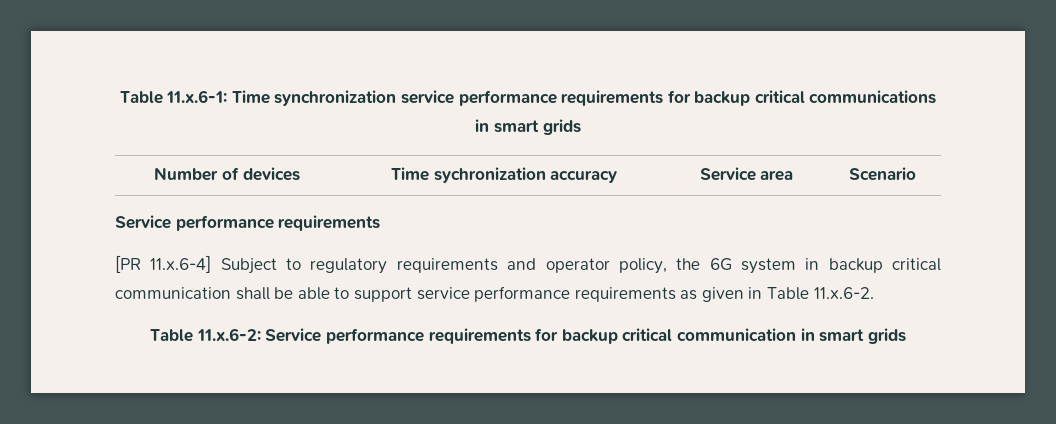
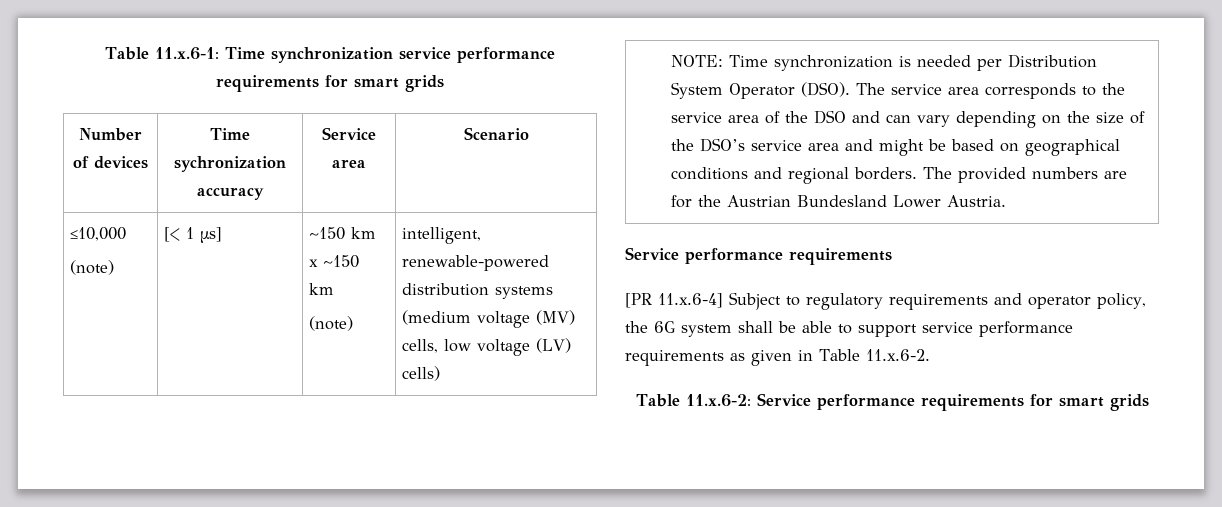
[694,90,937,106] [475,119,490,132] backup critical communications in -> (348, 81) none
(916, 174) none -> [70,227,127,241] [70,260,115,275] [164,227,223,243] [309,227,377,240] [309,255,360,268] [309,283,335,295] [309,316,354,331] [402,227,482,244] [402,255,550,271] [402,283,554,299] [402,310,576,328] [402,338,572,356] [402,366,441,381] [670,54,1097,71] [670,82,1125,99] [670,110,1145,128] [670,138,1120,156] [670,167,1127,184] [670,195,1006,208] // ≤10,000 // (note) | [< 1 µs] | ~150 km x ~150 km // (note) | intelligent, renewable-powered distribution systems (medium voltage (MV) cells, low voltage (LV) cells) // NOTE: Time synchronization is needed per Distribution System Operator (DSO). The service area corresponds to the service area of the DSO and can vary depending on the size of the DSO’s service area and might be based on geographical conditions and regional borders. The provided numbers are for the Austrian Bundesland Lower Austria.
[805,258,942,273] [115,287,231,299] in backup critical communication -> (732, 330) none
[561,328,815,344] backup critical communication in -> (1053, 400) none

